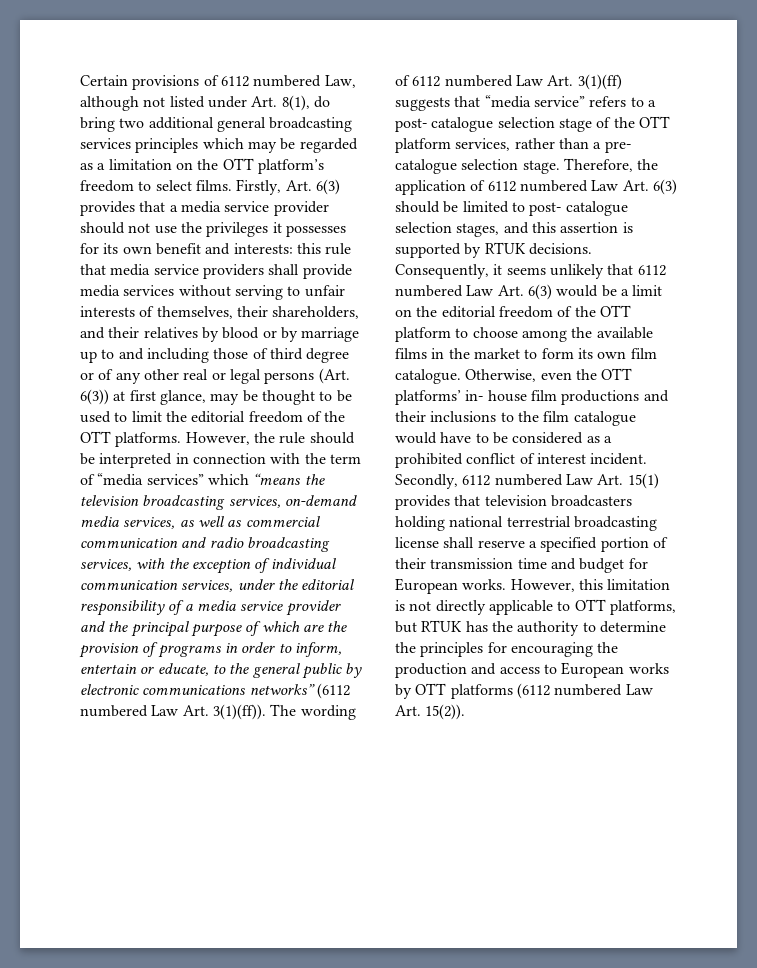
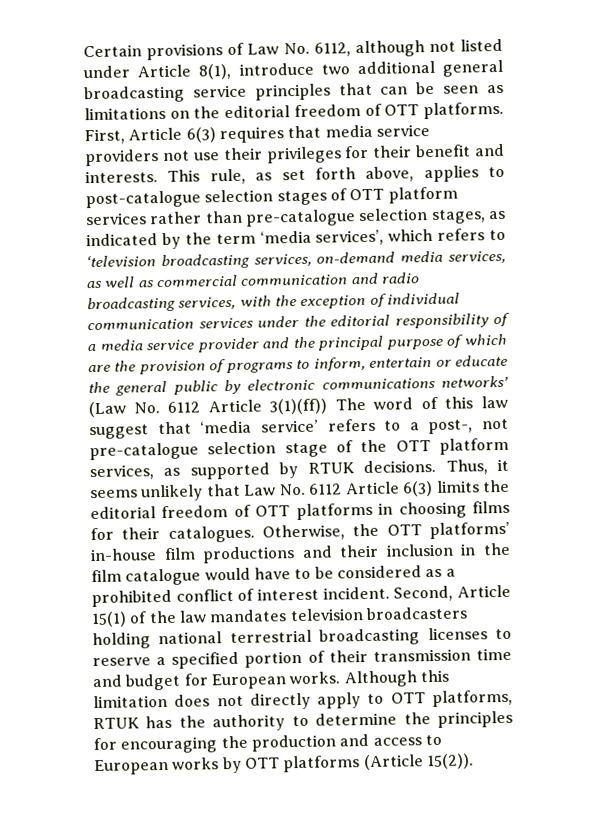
[220,75,356,88] 6112 numbered Law, -> [247,42,351,57] Law No. 6112,
[251,95,330,111] [80,117,353,132] [80,138,358,153] [80,158,324,174] [80,179,340,195] [80,201,329,216] [80,222,346,237] [80,243,352,255] [80,264,352,279] [80,285,345,300] [80,306,360,319] [80,327,360,342] [80,348,350,363] [80,368,350,384] [80,389,352,405] [80,411,346,423] [80,431,355,447] [80,453,361,468] [80,473,325,486] [80,495,139,506] Art. 8(1), do bring two additional general broadcasting services principles which may be regarded as a limitation on the OTT platform’s freedom to select films. Firstly, Art. 6(3) provides that a media service provider should not use the privileges it possesses for its own benefit and interests: this rule that media service providers shall provide media services without serving to unfair interests of themselves, their shareholders, and their relatives by blood or by marriage up to and including those of third degree or of any other real or legal persons (Art. 6(3)) at first glance, may be thought to be used to limit the editorial freedom of the OTT platforms. However, the rule should be interpreted in connection with the term of “media services” which “means the television -> [137,59,504,80] [84,81,504,104] [84,101,505,121] [84,124,430,145] [85,143,505,167] [85,165,505,185] [85,186,458,209] [85,208,506,227] [86,228,506,250] [86,255,156,268] Article 8(1), introduce two additional general broadcasting service principles that can be seen as limitations on the editorial freedom of OTT platforms. First, Article 6(3) requires that media service providers not use their privileges for their benefit and interests. This rule, as set forth above, applies to post-catalogue selection stages of OTT platform services rather than pre-catalogue selection stages, as indicated by the term ‘media services’, which refers to ‘television
[181,580,234,592] services, -> [198,317,254,329] services
[224,642,276,653] in order -> (294, 368) none
[157,663,226,676] educate, to -> [455,354,509,367] educate
[249,683,350,699] [80,704,356,720] [395,74,622,90] [395,95,656,111] [395,117,494,132] networks” (6112 numbered Law Art. 3(1)(ff)). The wording of 6112 numbered Law Art. 3(1)(ff) suggests that “media service” refers to a post- catalogue -> [441,375,510,388] [88,395,508,418] [89,418,509,440] [89,442,199,461] networks’ (Law No. 6112 Article 3(1)(ff)) The word of this law suggest that ‘media service’ refers to a post-, not pre-catalogue
[514,138,631,153] [395,158,659,174] [395,179,677,195] [395,201,628,216] [395,222,633,237] rather than a pre- catalogue selection stage. Therefore, the application of 6112 numbered Law Art. 6(3) should be limited to post- catalogue selection stages, and this assertion is -> [163,467,181,477] as
[395,264,489,279] Consequently, -> [445,459,488,475] Thus,
[637,265,666,276] [395,284,663,300] [395,305,631,318] [395,327,653,342] [395,348,657,359] [395,369,572,384] 6112 numbered Law Art. 6(3) would be a limit on the editorial freedom of the OTT platform to choose among the available films in the market to form its own film catalogue. Otherwise, even -> [244,479,511,497] [90,500,510,521] [90,524,345,543] Law No. 6112 Article 6(3) limits the editorial freedom of OTT platforms in choosing films for their catalogues. Otherwise,
[465,390,527,402] in- house -> [90,548,157,562] in-house
[430,411,514,423] inclusions to -> [385,543,477,557] inclusion in
[395,473,659,489] [395,495,481,510] Secondly, 6112 numbered Law Art. 15(1) provides that -> [393,584,512,602] [91,609,288,628] Second, Article 15(1) of the law mandates
[395,537,475,548] license shall -> [427,627,513,641] licenses to
[510,579,575,592] However, -> [343,670,418,688] Although
[395,600,405,611] is -> [174,694,211,707] does
[488,600,553,615] applicable -> [317,692,362,709] apply
[395,621,417,633] but -> (513, 698) none
[516,683,653,699] [395,705,421,716] (6112 numbered Law Art. -> [363,754,424,771] (Article

